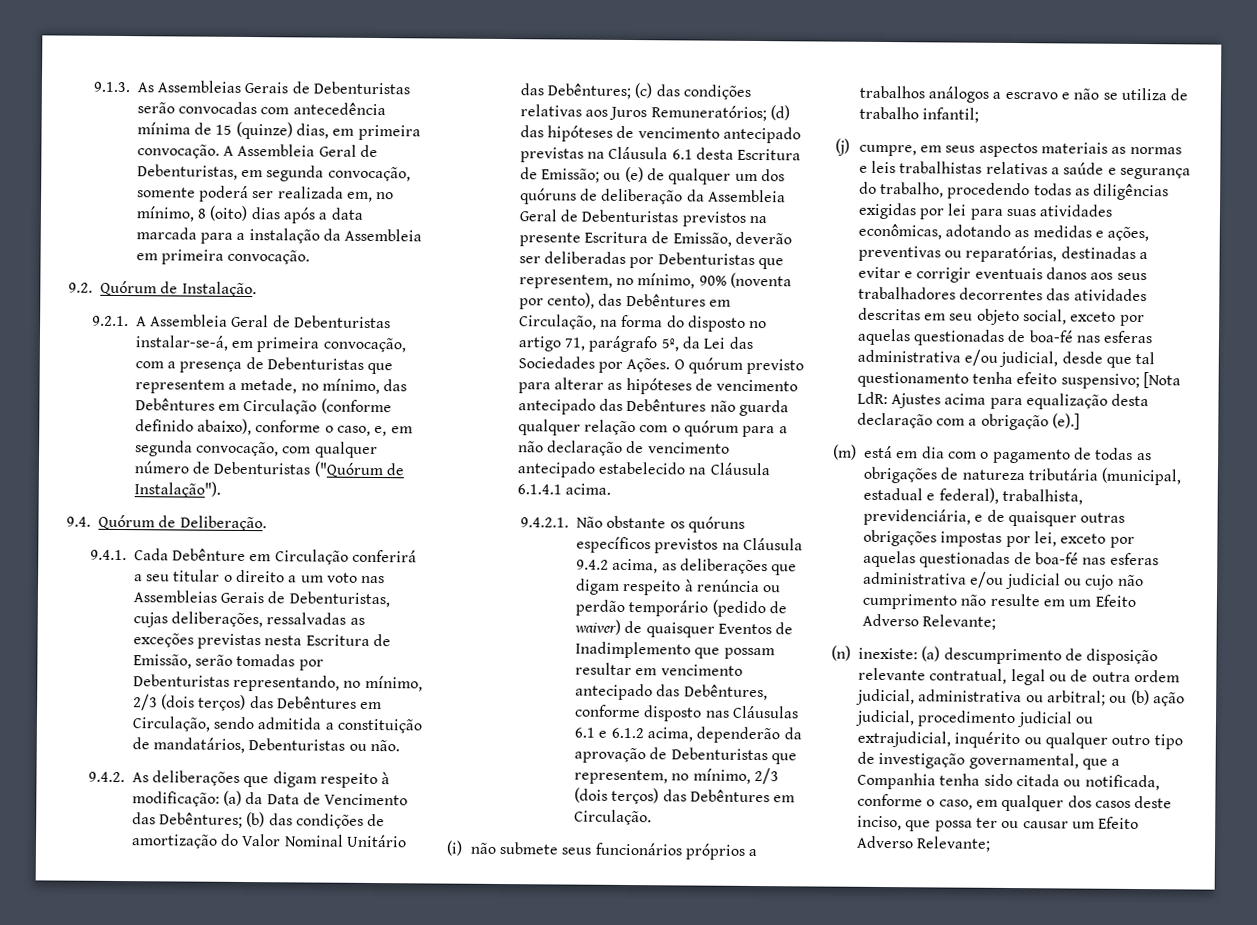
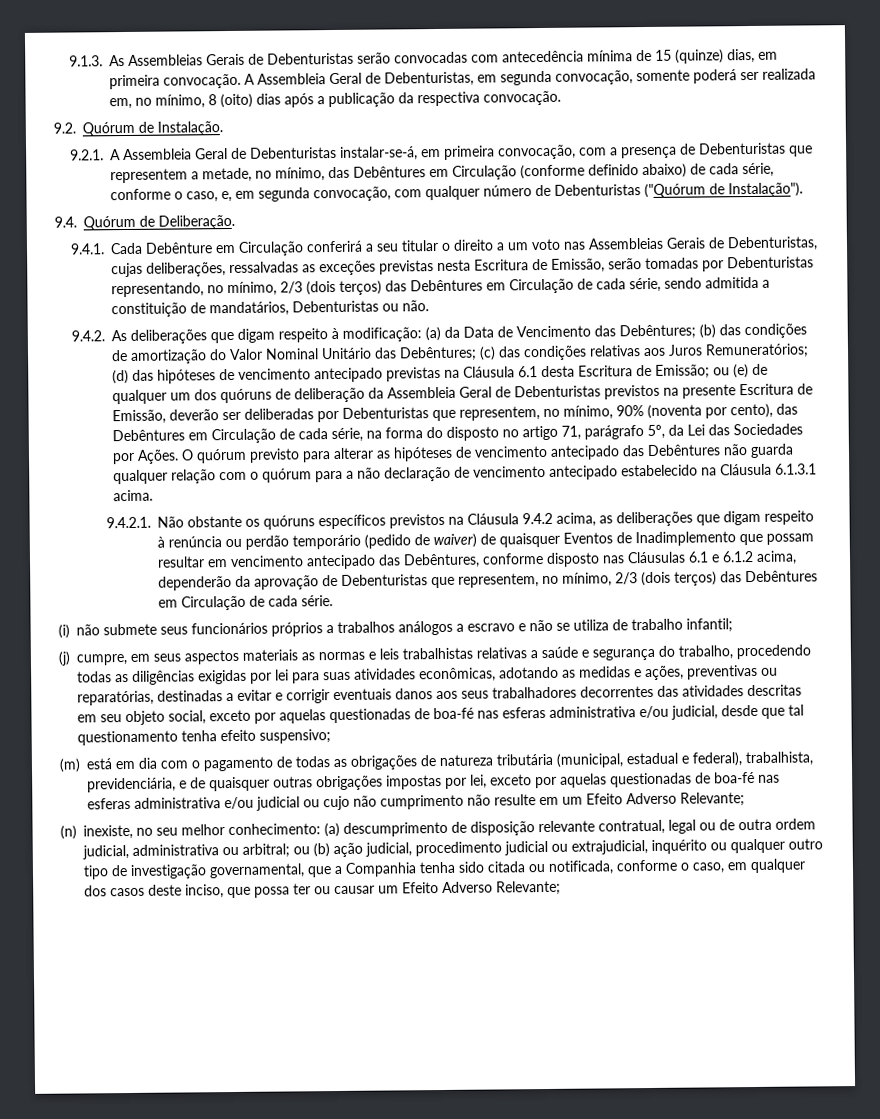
[330,207,363,220] [135,227,423,244] [135,249,224,265] data marcada para a instalação da Assembleia em primeira -> [328,91,481,108] publicação da respectiva
[196,418,252,436] abaixo), -> [642,162,775,179] abaixo) de cada série,
[131,716,210,732] Circulação, -> [509,277,662,294] Circulação de cada série,
[518,314,597,330] Circulação, -> [211,427,364,444] Circulação de cada série,
[516,484,562,495] 6.1.4.1 -> [775,463,818,475] 6.1.3.1
[573,809,652,826] Circulação. -> [181,595,334,611] Circulação de cada série.
[1142,372,1181,389] [856,391,1150,410] [856,412,1080,431] [Nota LdR: Ajustes acima para equalização desta declaração com a obrigação (e).] -> (331, 736) none
[858,647,918,660] inexiste: -> [83,823,321,840] inexiste, no seu melhor conhecimento:

